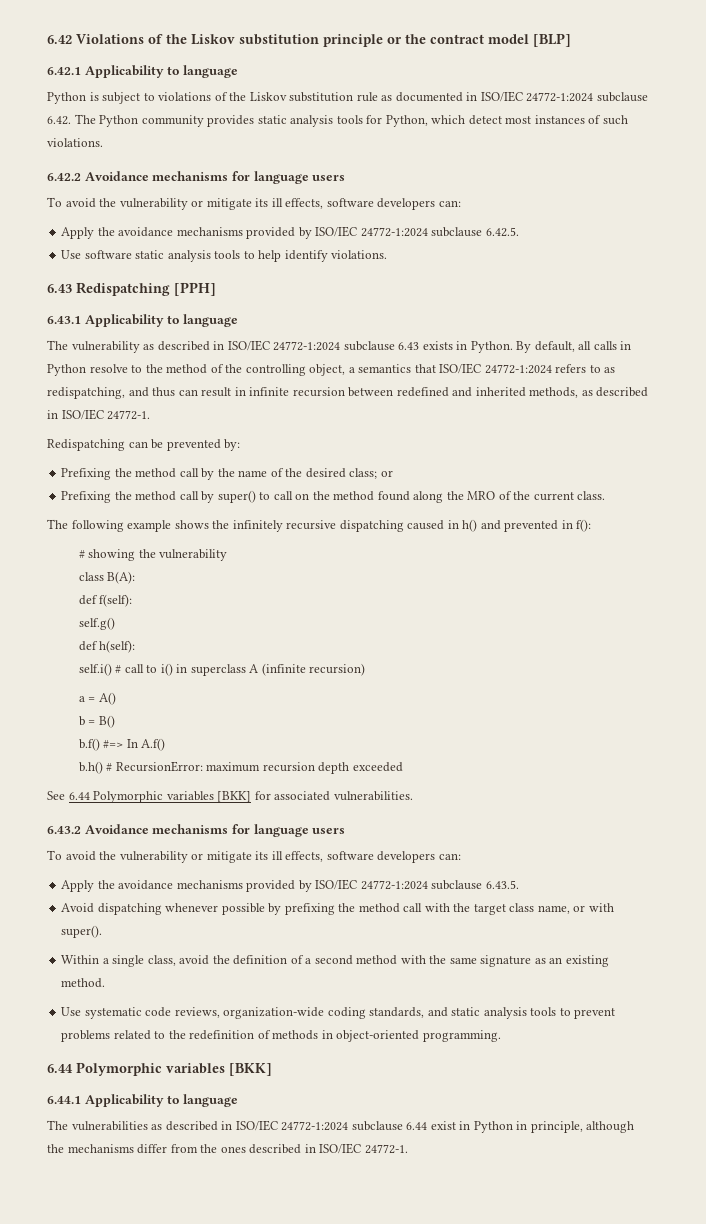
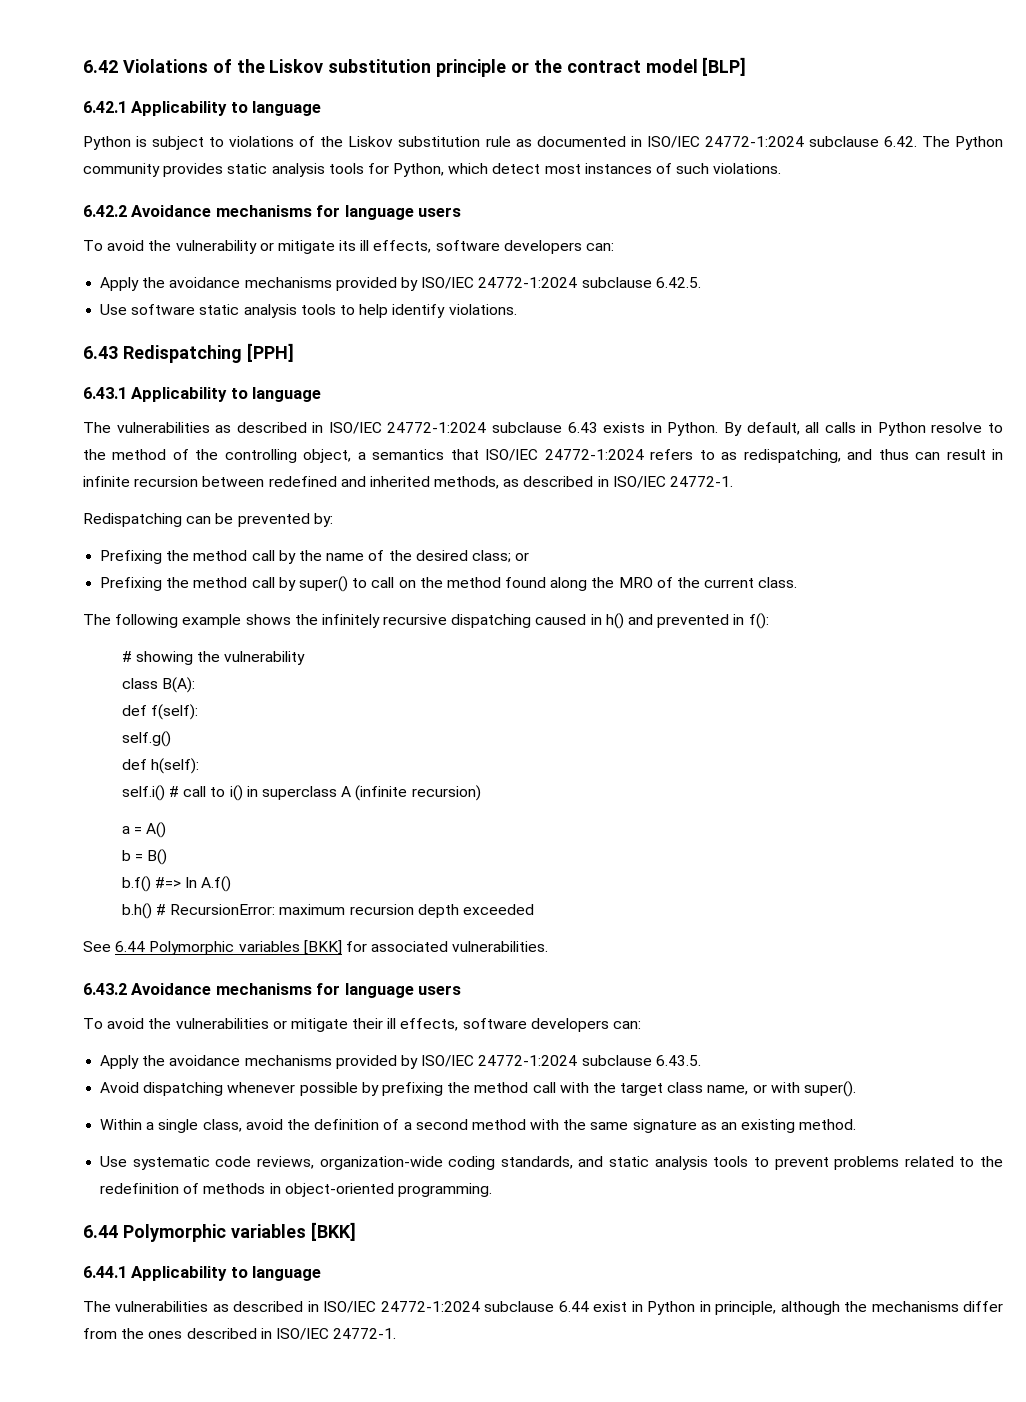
[71,341,140,353] vulnerability -> [116,422,210,433] vulnerabilities
[119,851,269,863] vulnerability or mitigate its -> [175,1018,384,1032] vulnerabilities or mitigate their

